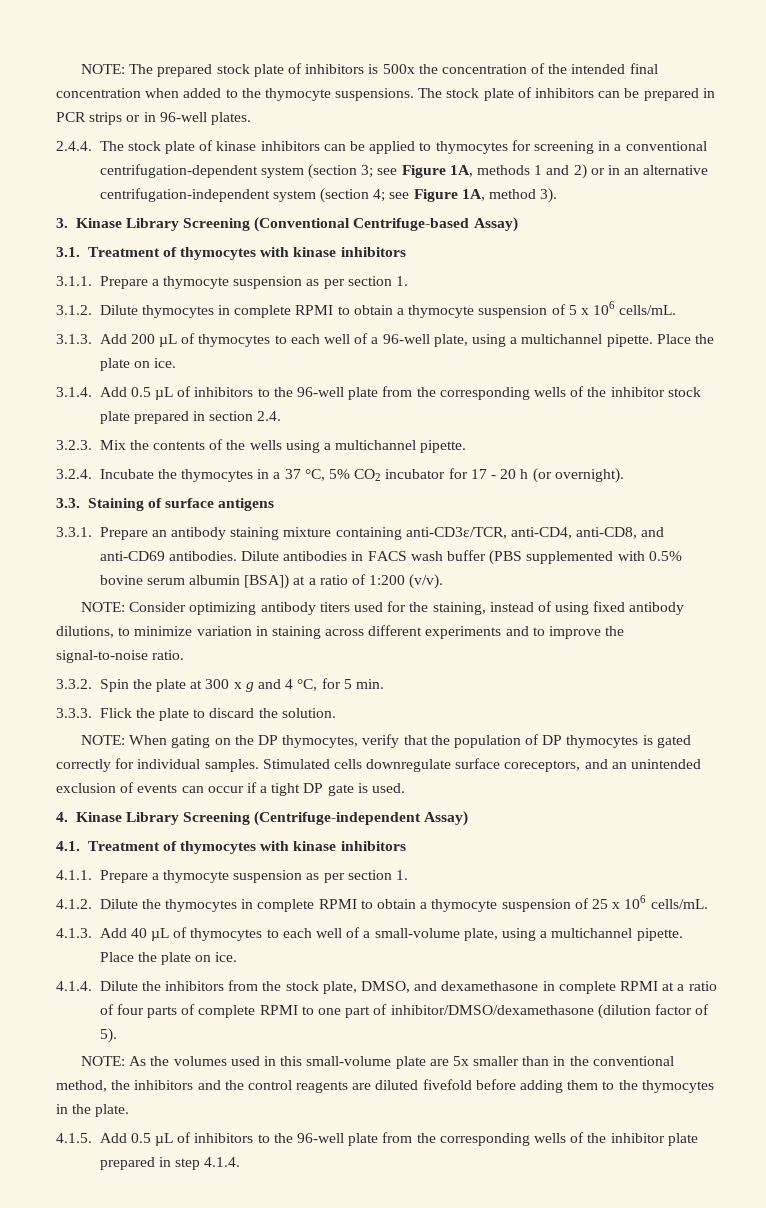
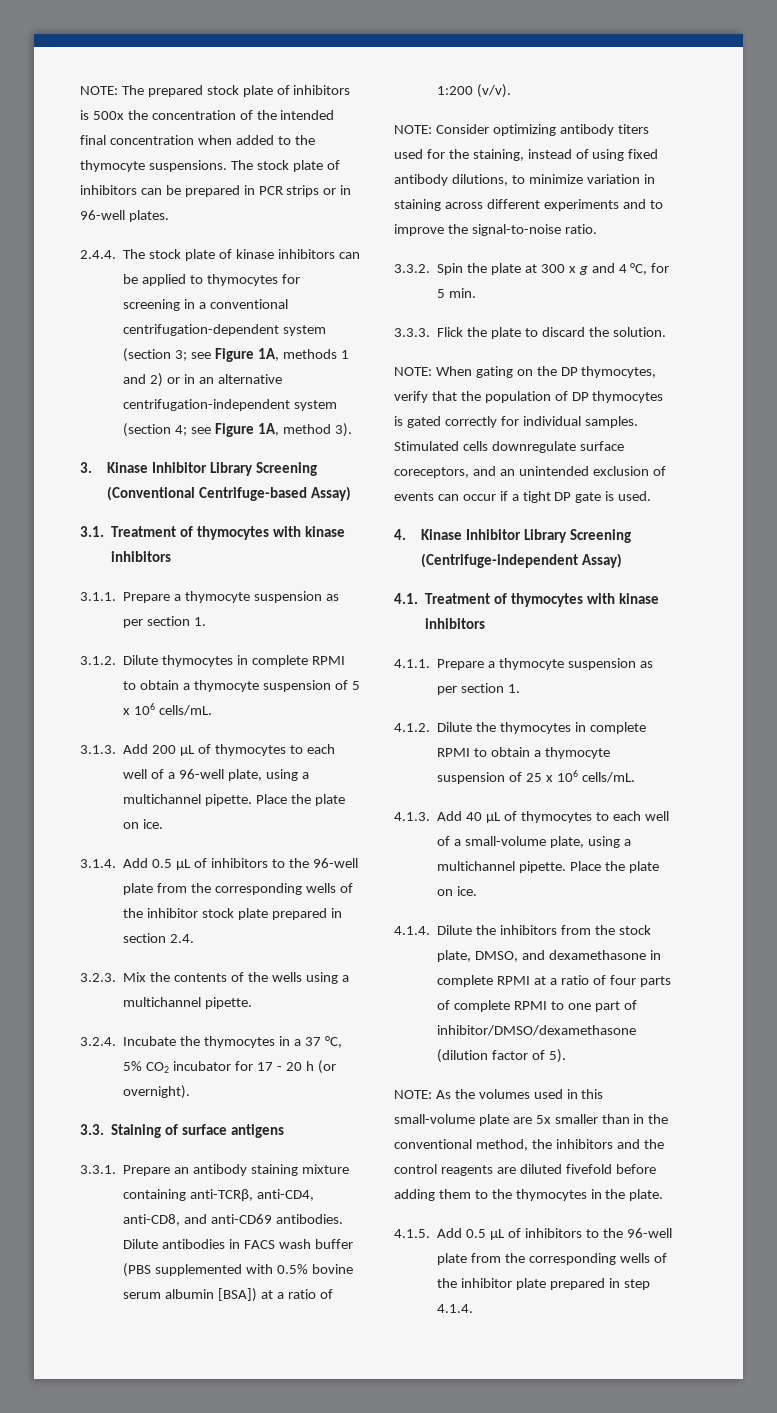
(122, 223) none -> [152,462,208,473] Inhibitor
[405,527,507,539] anti-CD3ε/TCR, -> [190,1189,254,1201] anti-TCRβ,
(122, 817) none -> [466,529,522,540] Inhibitor

